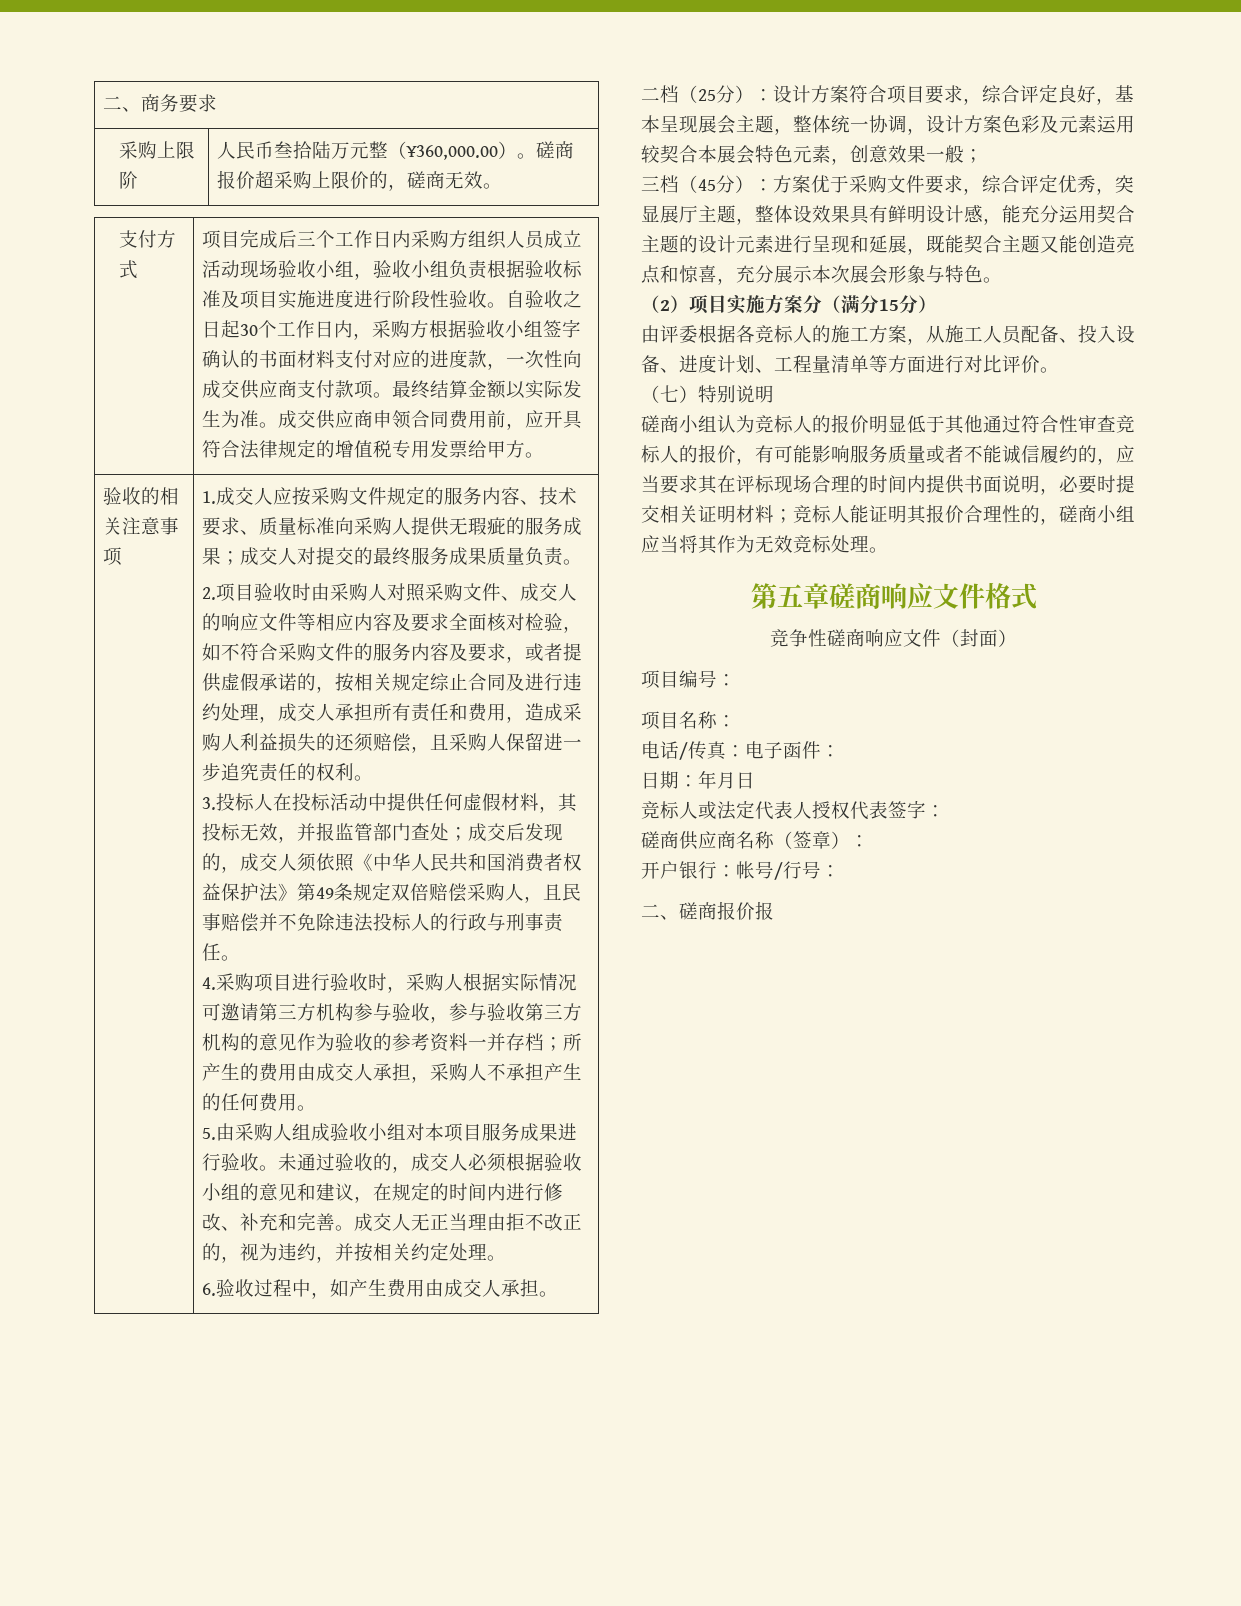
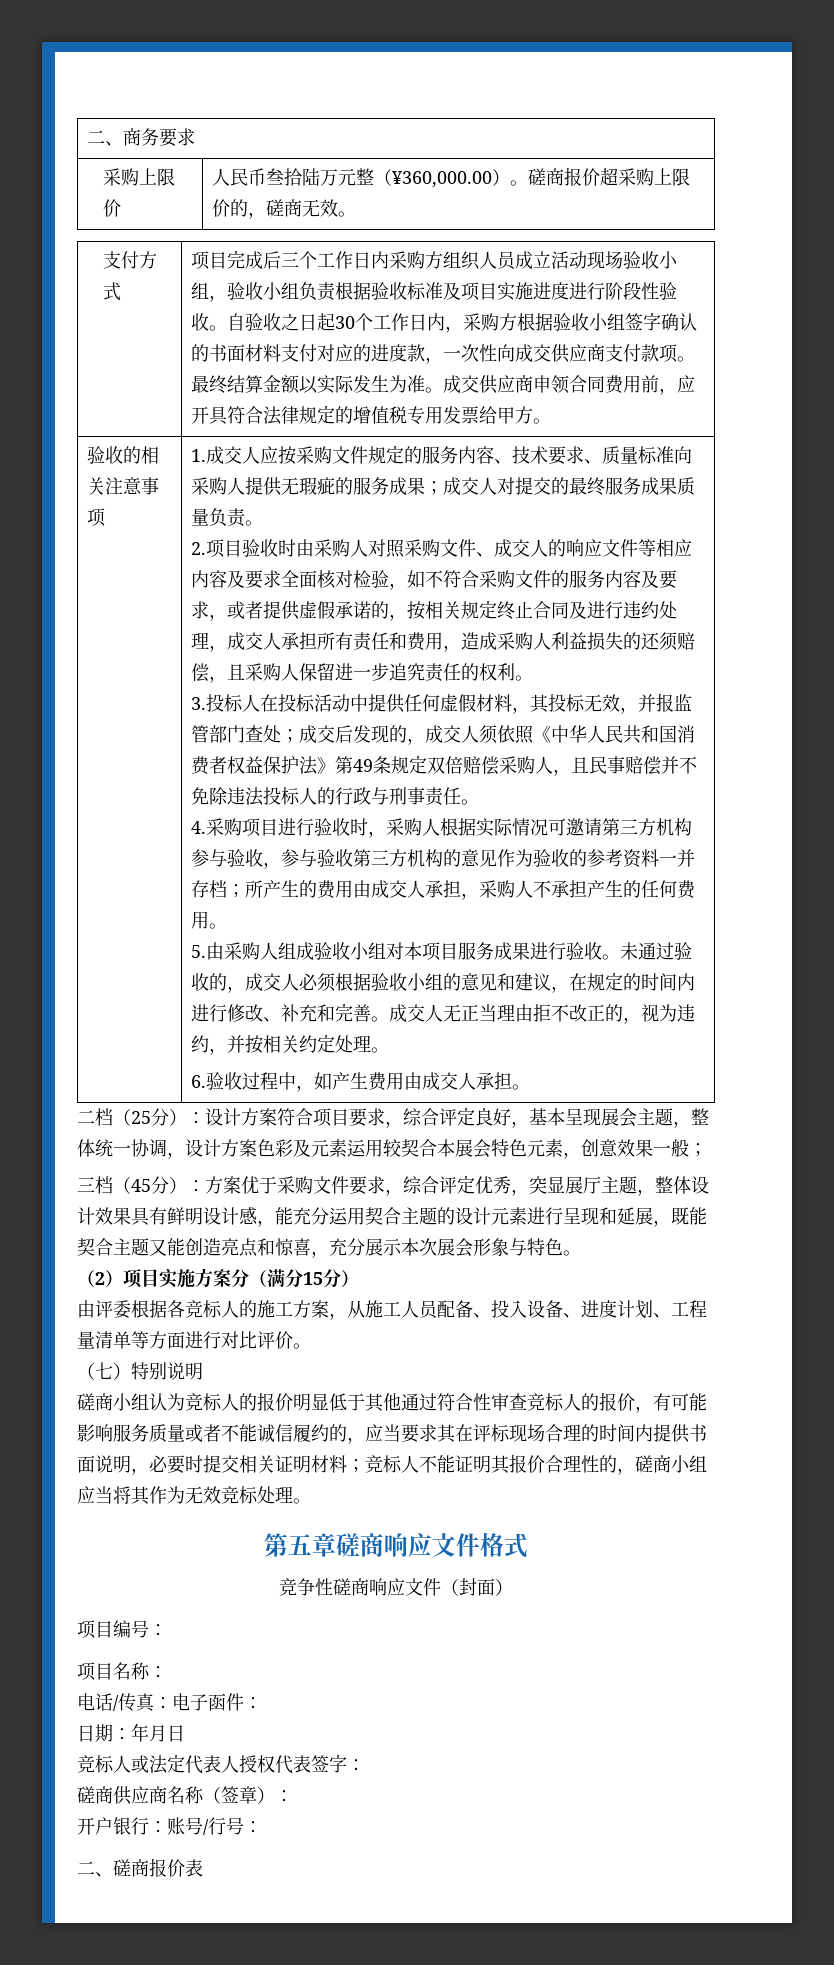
[118,171,138,189] 阶 -> [103,199,122,217] 价
[429,673,449,691] 综 -> [497,601,516,620] 终
(812, 214) none -> [77,1207,95,1225] 计
(850, 514) none -> [419,1455,437,1473] 不
[736,861,755,879] 帐 -> [167,1817,185,1835] 账
[755,901,774,920] 报 -> [185,1859,203,1877] 表

